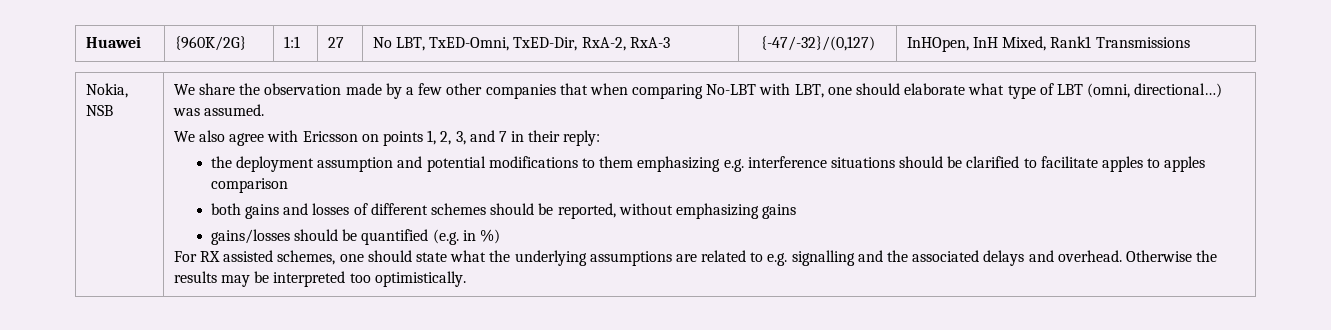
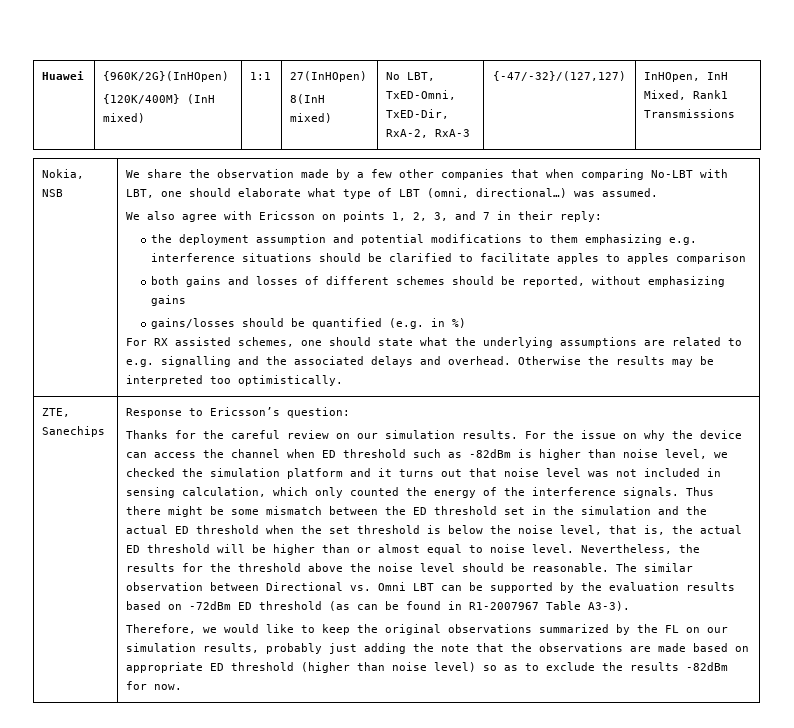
[174,36,246,51] [283,36,300,48] [327,37,344,48] {960K/2G} | 1:1 | 27 -> [103,71,230,82] [103,94,216,104] [103,113,146,123] [250,72,272,80] [290,71,368,82] [290,94,326,104] [290,113,333,123] {960K/2G}(InHOpen) // {120K/400M} (InH mixed) | 1:1 | 27(InHOpen) // 8(InH mixed)
[760,36,875,51] {-47/-32}/(0,127) -> [493,71,626,81] {-47/-32}/(127,127)
(466, 279) none -> [42,408,71,417] [42,426,106,437] [126,407,351,418] [126,430,743,441] [126,449,729,460] [126,468,722,479] [126,487,715,498] [126,506,708,517] [126,525,743,535] [126,544,701,555] [126,563,694,572] [126,582,736,593] [126,601,631,611] [126,624,729,635] [126,643,750,654] [126,662,729,673] [126,681,183,690] // ZTE, Sanechips | Response to Ericsson’s question: // Thanks for the careful review on our simulation results. For the issue on why the device can access the channel when ED threshold such as -82dBm is higher than noise level, we checked the simulation platform and it turns out that noise level was not included in sensing calculation, which only counted the energy of the interference signals. Thus there might be some mismatch between the ED threshold set in the simulation and the actual ED threshold when the set threshold is below the noise level, that is, the actual ED threshold will be higher than or almost equal to noise level. Nevertheless, the results for the threshold above the noise level should be reasonable. The similar observation between Directional vs. Omni LBT can be supported by the evaluation results based on -72dBm ED threshold (as can be found in R1-2007967 Table A3-3). // Therefore, we would like to keep the original observations summarized by the FL on our simulation results, probably just adding the note that the observations are made based on appropriate ED threshold (higher than noise level) so as to exclude the results -82dBm for now.

